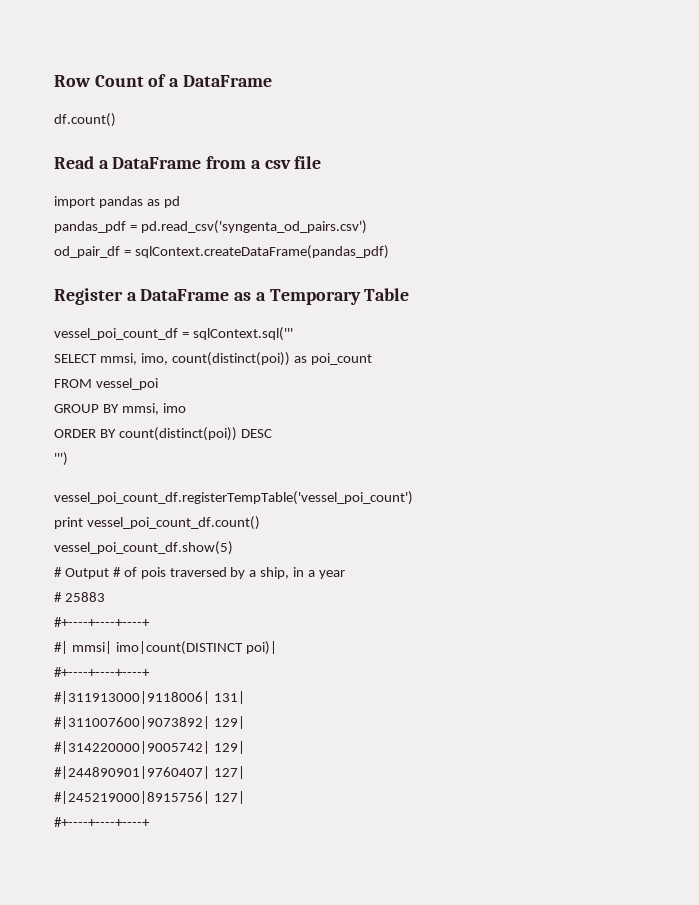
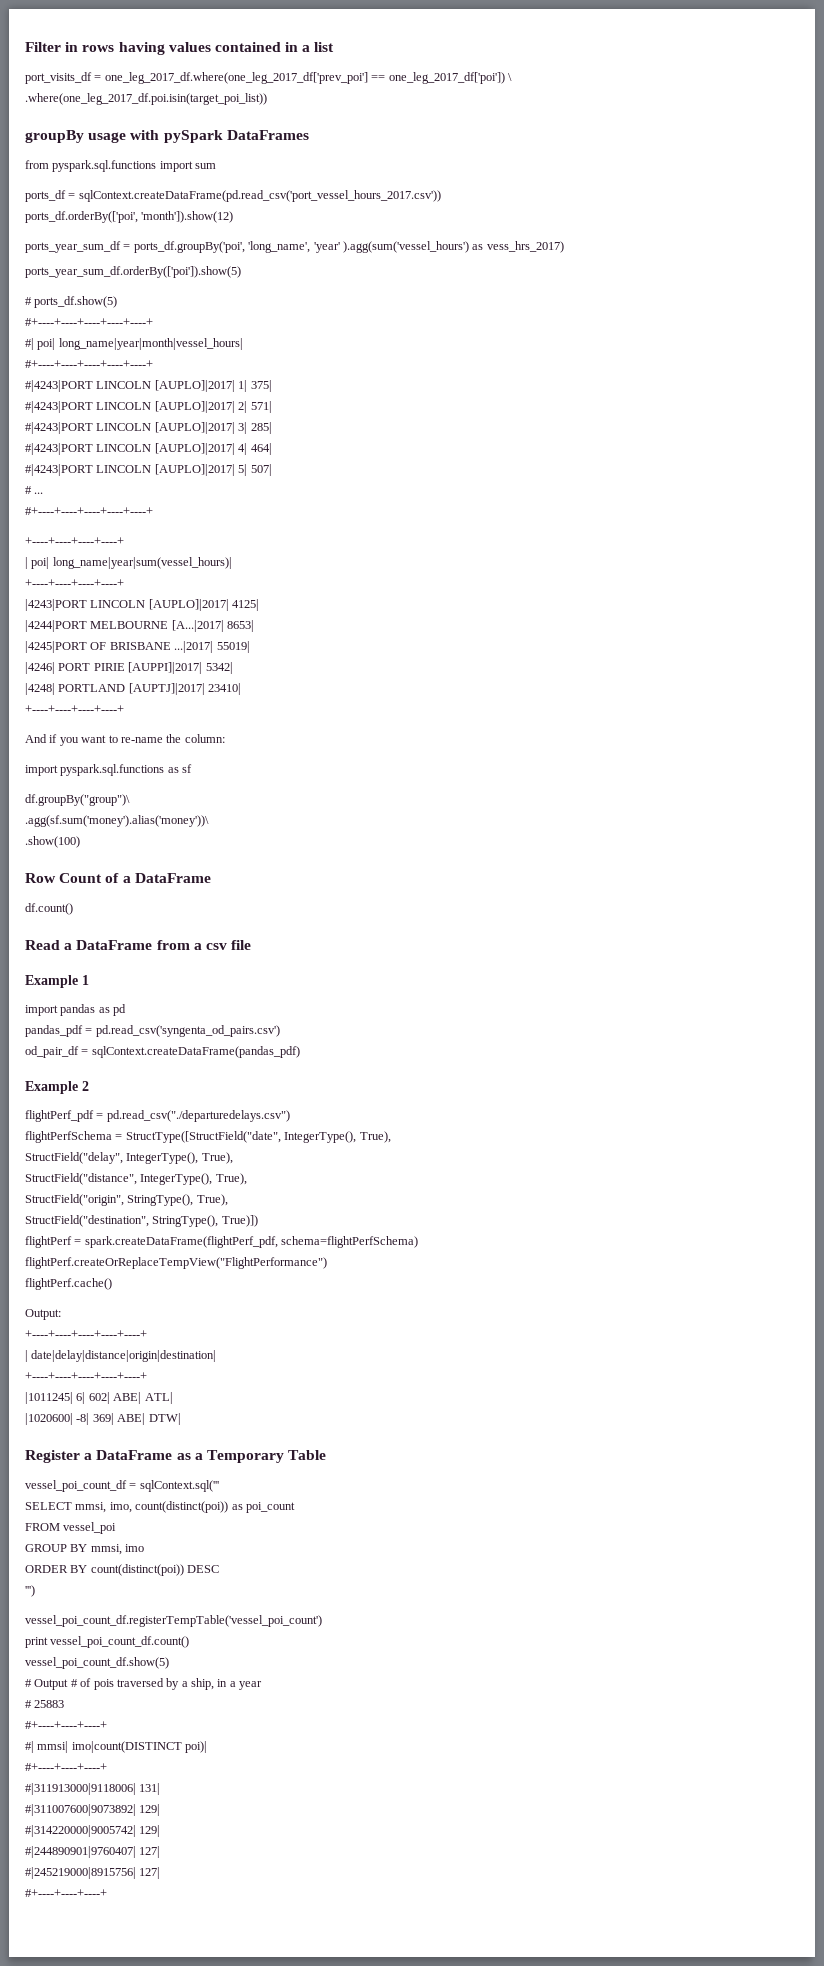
(54, 81) none -> [25,42,335,55] [25,72,512,84] [25,93,267,105] [25,130,309,143] [25,160,217,172] [25,190,441,202] [25,211,234,223] [25,241,564,253] [25,266,241,278] [25,296,118,308] [25,318,153,326] [25,338,243,350] [25,360,153,368] [25,380,272,392] [25,401,272,413] [25,422,272,434] [25,443,272,455] [25,464,272,476] [25,486,44,494] [25,507,153,515] [25,537,124,545] [25,557,232,569] [25,579,124,587] [25,599,260,611] [25,620,255,632] [25,641,250,653] [25,662,233,674] [25,683,242,695] [25,705,124,713] [25,734,225,746] [25,764,193,776] [25,794,130,806] [25,815,209,827] [25,836,80,848] Filter in rows having values contained in a list // port_visits_df = one_leg_2017_df.where(one_leg_2017_df['prev_poi'] == one_leg_2017_df['poi']) \ // .where(one_leg_2017_df.poi.isin(target_poi_list)) // groupBy usage with pySpark DataFrames // from pyspark.sql.functions import sum // ports_df = sqlContext.createDataFrame(pd.read_csv('port_vessel_hours_2017.csv')) // ports_df.orderBy(['poi', 'month']).show(12) // ports_year_sum_df = ports_df.groupBy('poi', 'long_name', 'year' ).agg(sum('vessel_hours') as vess_hrs_2017) // ports_year_sum_df.orderBy(['poi']).show(5) // # ports_df.show(5) // #+----+----+----+----+----+ // #| poi| long_name|year|month|vessel_hours| // #+----+----+----+----+----+ // #|4243|PORT LINCOLN [AUPLO]|2017| 1| 375| // #|4243|PORT LINCOLN [AUPLO]|2017| 2| 571| // #|4243|PORT LINCOLN [AUPLO]|2017| 3| 285| // #|4243|PORT LINCOLN [AUPLO]|2017| 4| 464| // #|4243|PORT LINCOLN [AUPLO]|2017| 5| 507| // # ... // #+----+----+----+----+----+ // +----+----+----+----+ // | poi| long_name|year|sum(vessel_hours)| // +----+----+----+----+ // |4243|PORT LINCOLN [AUPLO]|2017| 4125| // |4244|PORT MELBOURNE [A...|2017| 8653| // |4245|PORT OF BRISBANE ...|2017| 55019| // |4246| PORT PIRIE [AUPPI]|2017| 5342| // |4248| PORTLAND [AUPTJ]|2017| 23410| // +----+----+----+----+ // And if you want to re-name the column: // import pyspark.sql.functions as sf // df.groupBy("group")\ // .agg(sf.sum('money').alias('money'))\ // .show(100) //
(322, 162) none -> [25,975,89,988] // Example 1
(389, 252) none -> [25,1081,89,1094] [25,1110,290,1122] [25,1131,391,1143] [25,1152,233,1164] [25,1173,247,1185] [25,1194,228,1206] [25,1215,258,1227] [25,1236,419,1248] [25,1257,327,1269] [25,1278,112,1290] [25,1309,61,1320] [25,1330,147,1338] [25,1350,217,1362] [25,1372,147,1380] [25,1392,173,1404] [25,1413,181,1425] // Example 2 // flightPerf_pdf = pd.read_csv("./departuredelays.csv") // flightPerfSchema = StructType([StructField("date", IntegerType(), True), // StructField("delay", IntegerType(), True), // StructField("distance", IntegerType(), True), // StructField("origin", StringType(), True), // StructField("destination", StringType(), True)]) // flightPerf = spark.createDataFrame(flightPerf_pdf, schema=flightPerfSchema) // flightPerf.createOrReplaceTempView("FlightPerformance") // flightPerf.cache() // Output: // +----+----+----+----+----+ // | date|delay|distance|origin|destination| // +----+----+----+----+----+ // |1011245| 6| 602| ABE| ATL| // |1020600| -8| 369| ABE| DTW|

